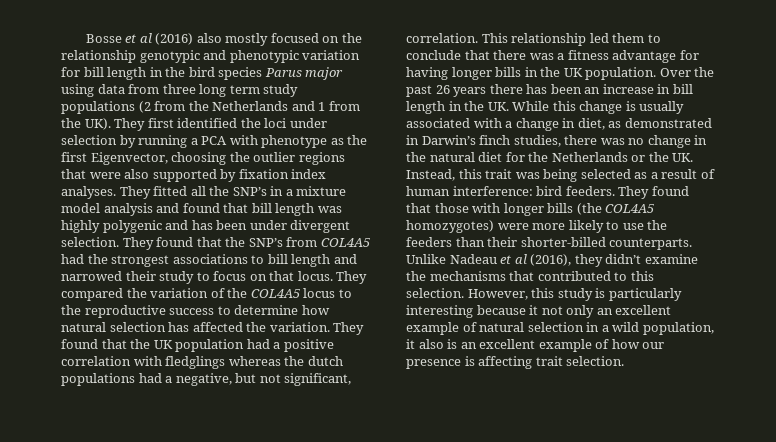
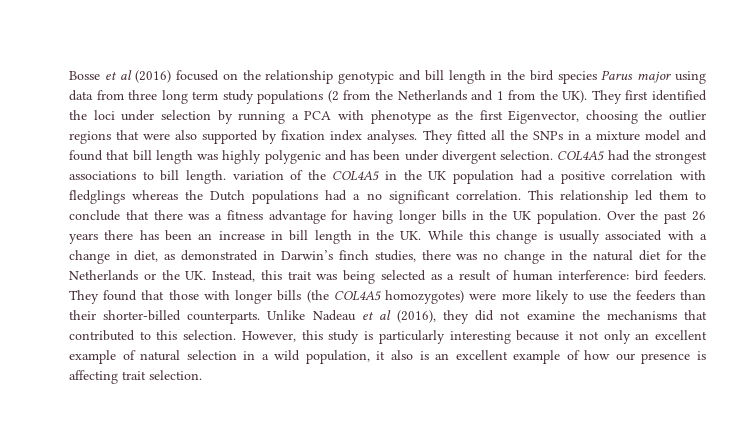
[196,33,269,46] also mostly -> (172, 76) none
[229,50,361,63] [61,67,80,77] phenotypic variation for -> (421, 75) none
[232,187,267,196] SNP’s -> [532,131,563,140] SNPs
[103,203,153,216] analysis -> (680, 135) none
[122,237,318,250] They found that the SNP’s from -> (553, 155) none
[291,254,357,267] [61,271,368,284] [61,288,352,301] [61,305,330,318] [61,322,365,335] [61,339,127,349] length and narrowed their study to focus on that locus. They compared the variation of the COL4A5 locus to the reproductive success to determine how natural selection has affected the variation. They found that -> [185,170,397,184] length. variation of the COL4A5 in
[307,356,343,366] dutch -> [210,190,246,201] Dutch
[175,373,352,386] negative, but not significant, -> [366,190,450,204] no significant
[605,254,642,264] didn’t -> [475,310,521,321] did not

